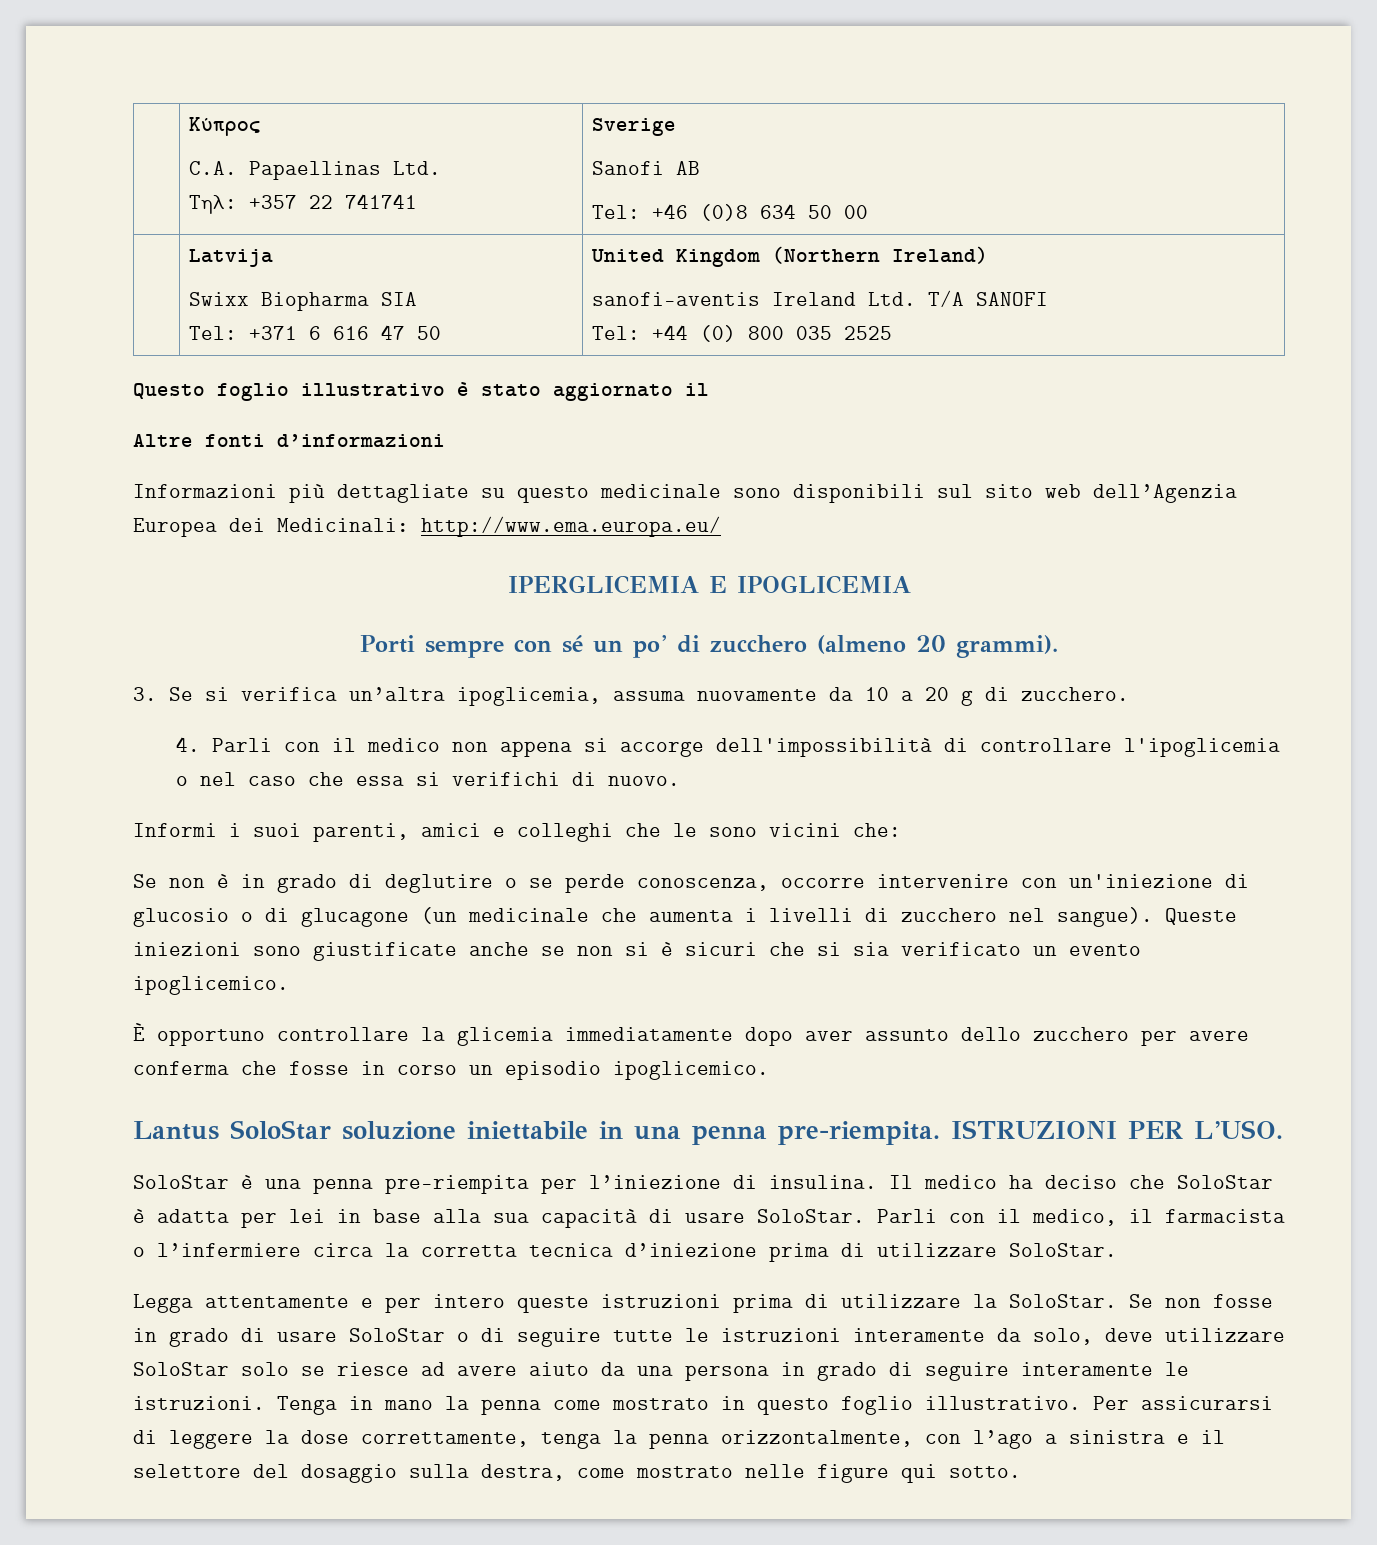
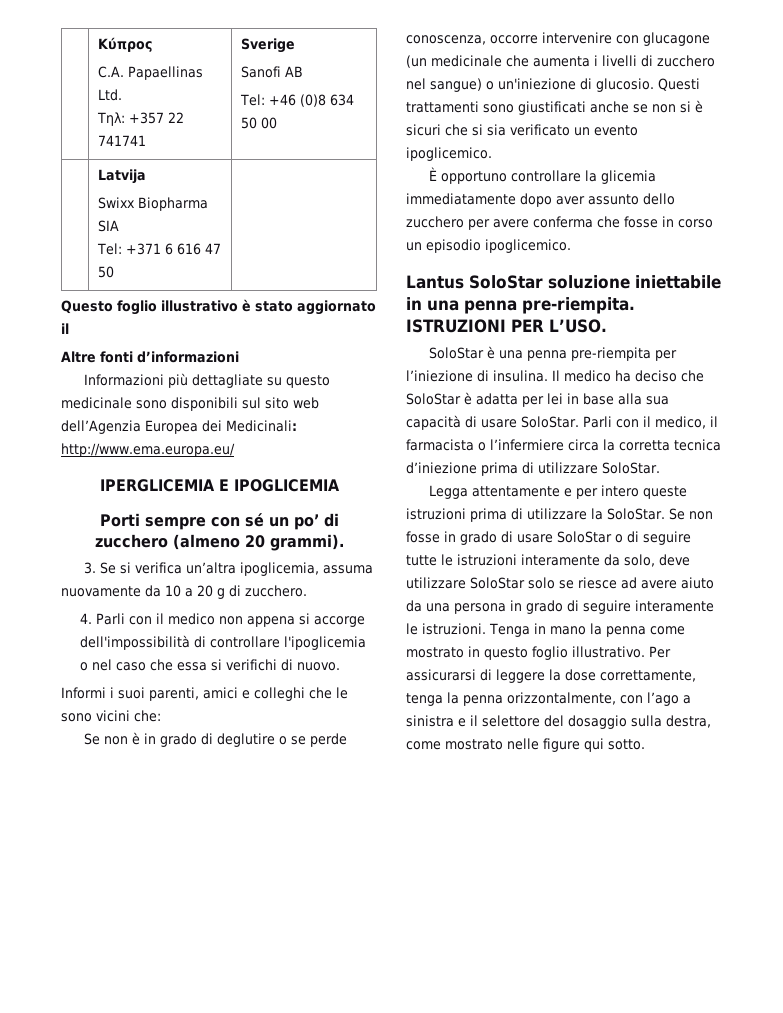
[590,246,988,267] [591,290,1048,307] [591,325,892,342] United Kingdom (Northern Ireland) // sanofi-aventis Ireland Ltd. T/A SANOFI // Tel: +44 (0) 800 035 2525 -> (115, 272) none
[1069,874,1249,888] [133,908,289,927] un'iniezione di glucosio o di -> (639, 39) none
[1057,907,1237,927] [133,942,457,961] sangue). Queste iniezioni sono giustificate -> [430,78,700,92] [406,101,586,115] sangue) o un'iniezione di glucosio. Questi trattamenti sono giustificati

